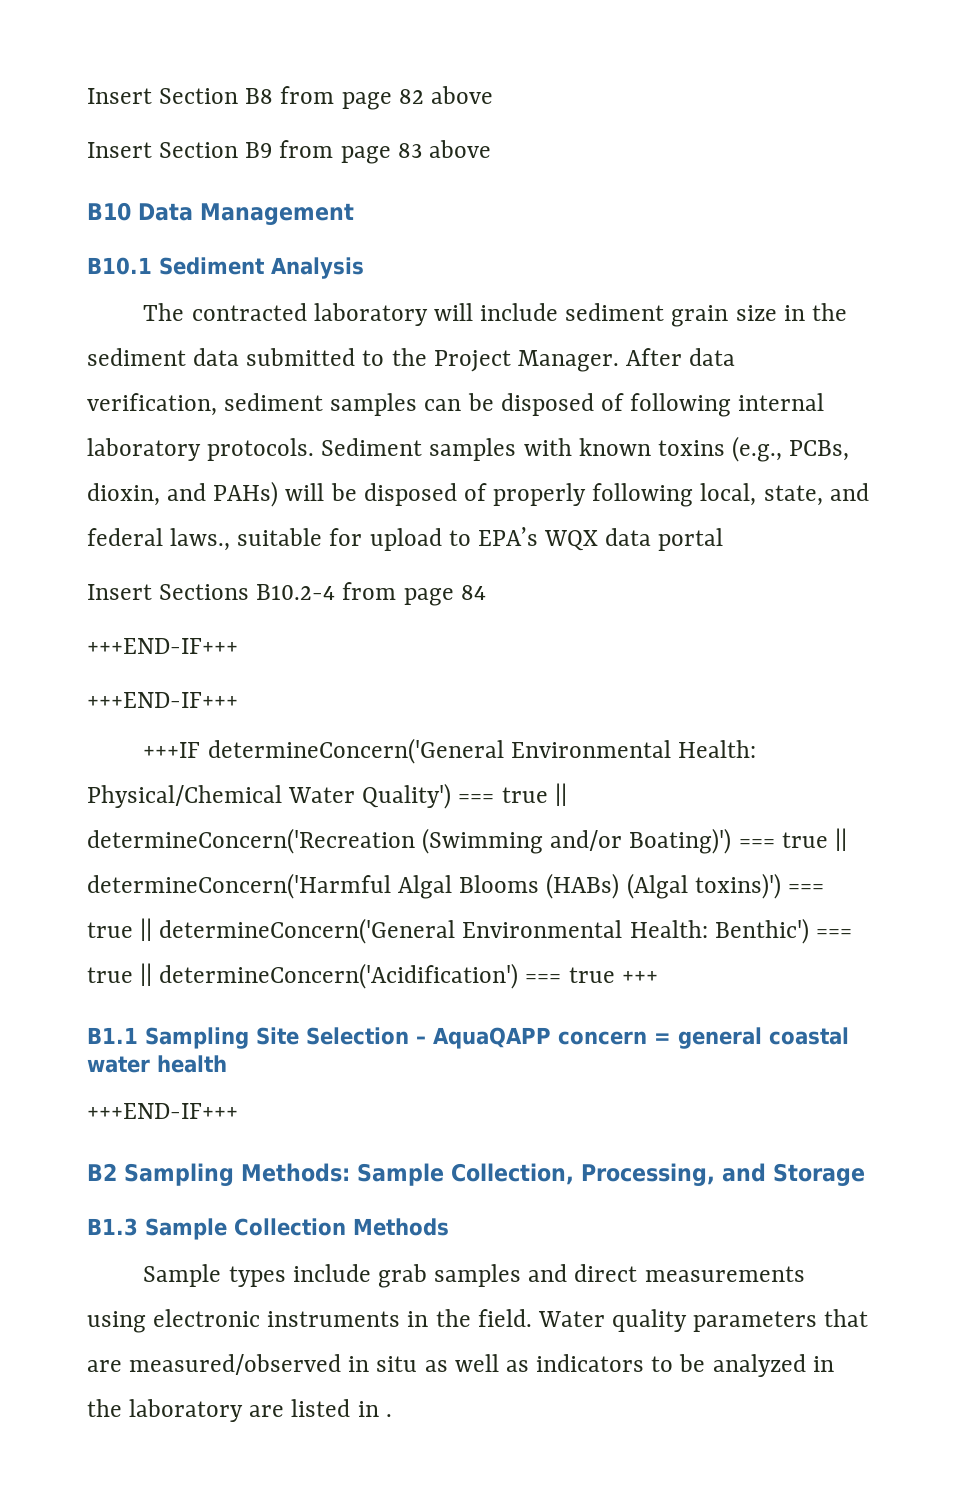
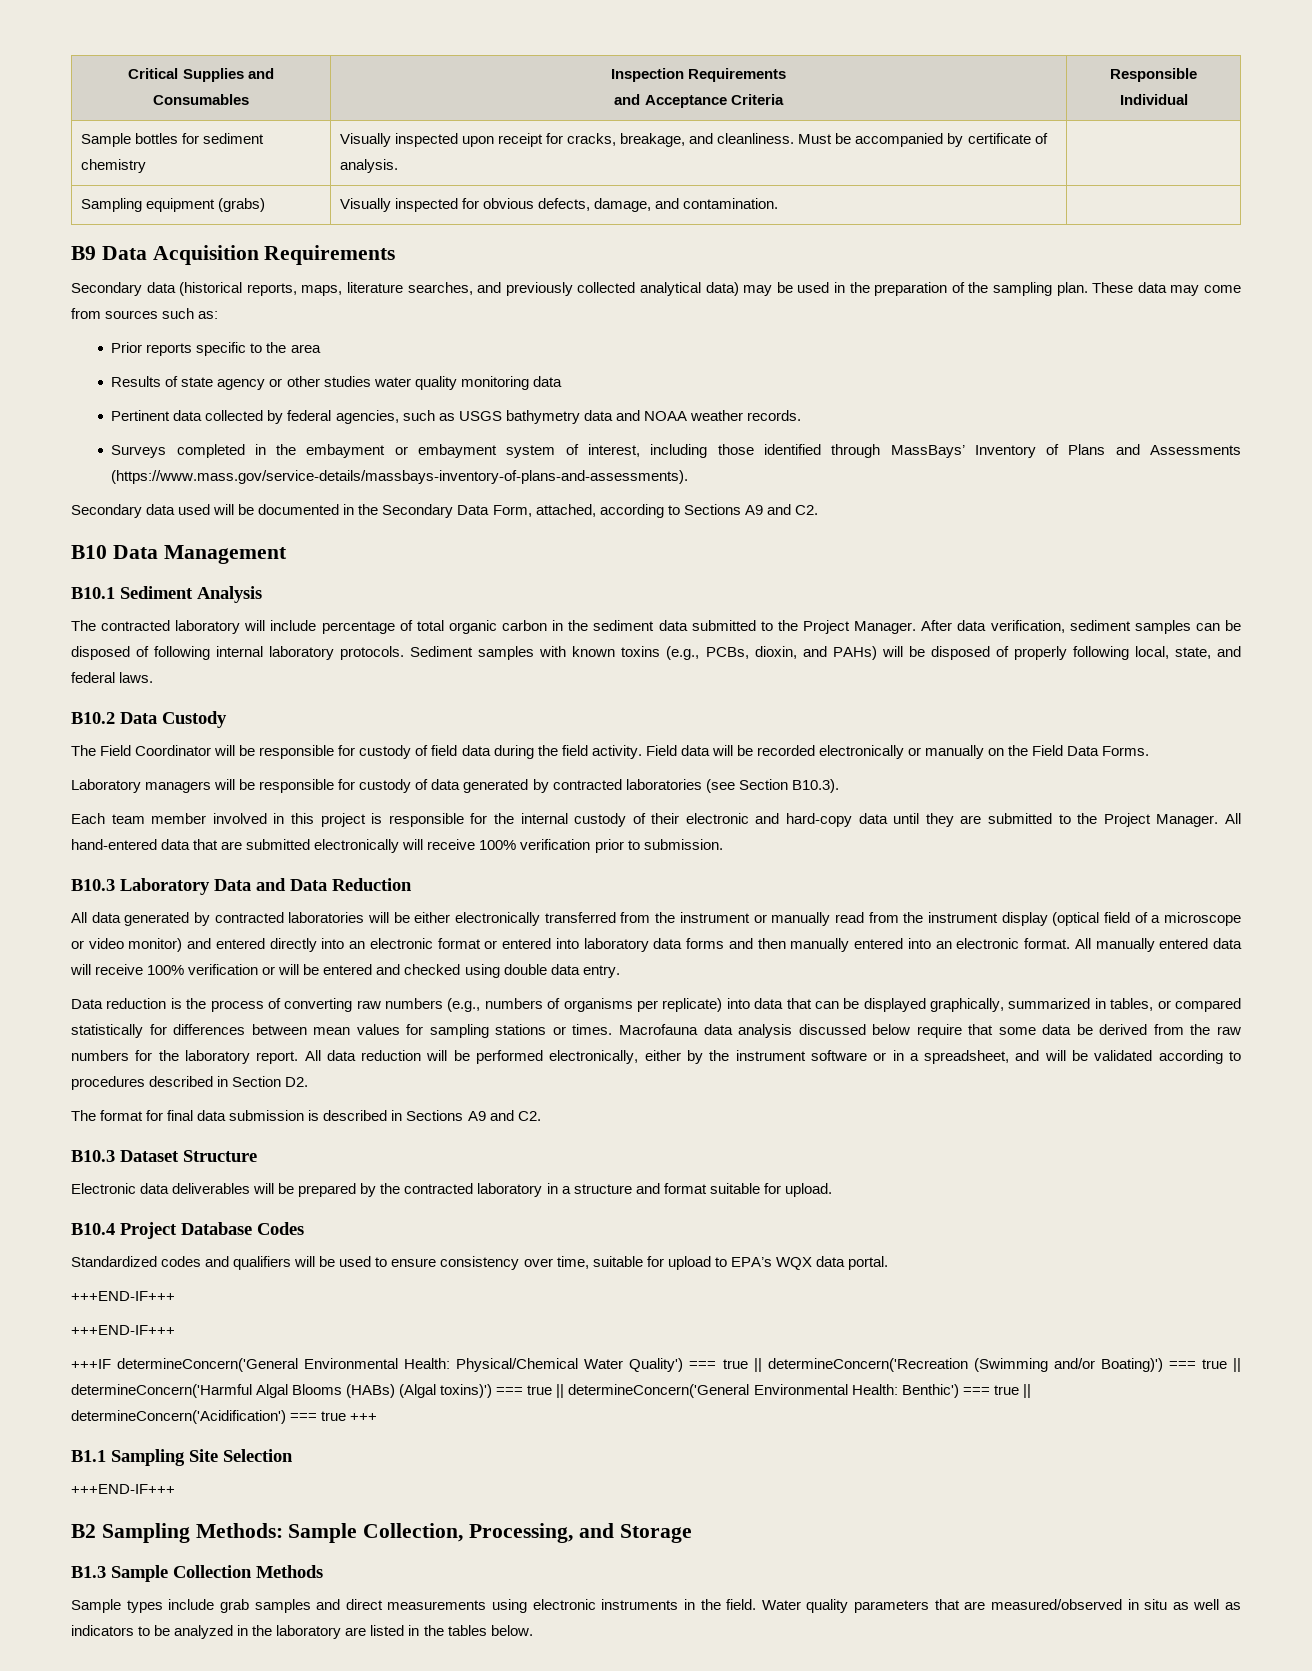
[87,86,493,110] [87,140,491,164] Insert Section B8 from page 82 above // Insert Section B9 from page 83 above -> [128,68,274,82] [153,94,249,105] [610,68,787,82] [614,94,784,108] [1110,68,1197,82] [1119,94,1188,105] [80,133,264,147] [80,159,146,173] [339,133,1048,147] [339,159,398,173] [80,198,265,212] [339,198,779,212] [71,245,396,265] [71,282,1241,296] [71,308,219,319] [111,342,321,356] [111,376,562,390] [111,410,801,424] [111,444,1242,458] [111,470,689,484] [71,504,818,518] Critical Supplies and Consumables | Inspection Requirements // and Acceptance Criteria | Responsible Individual // Sample bottles for sediment chemistry | Visually inspected upon receipt for cracks, breakage, and cleanliness. Must be accompanied by certificate of analysis. | // Sampling equipment (grabs) | Visually inspected for obvious defects, damage, and contamination. | // B9 Data Acquisition Requirements // Secondary data (historical reports, maps, literature searches, and previously collected analytical data) may be used in the preparation of the sampling plan. These data may come from sources such as: // Prior reports specific to the area // Results of state agency or other studies water quality monitoring data // Pertinent data collected by federal agencies, such as USGS bathymetry data and NOAA weather records. // Surveys completed in the embayment or embayment system of interest, including those identified through MassBays’ Inventory of Plans and Assessments (https://www.mass.gov/service-details/massbays-inventory-of-plans-and-assessments). // Secondary data used will be documented in the Secondary Data Form, attached, according to Sections A9 and C2.
[565,303,777,327] sediment grain size -> [321,620,548,634] percentage of total organic carbon
[170,528,231,551] laws., -> [119,672,154,683] [71,711,227,728] [71,745,1150,759] [71,779,839,793] [71,813,1242,827] [71,839,723,853] [71,878,412,895] [71,912,1241,926] [71,938,1243,952] [70,964,620,978] [71,998,1241,1012] [71,1024,1241,1038] [71,1050,1241,1064] [71,1076,309,1090] [71,1110,541,1121] [71,1150,257,1162] [71,1183,832,1197] [71,1222,304,1239] [71,1256,589,1270] laws. // B10.2 Data Custody // The Field Coordinator will be responsible for custody of field data during the field activity. Field data will be recorded electronically or manually on the Field Data Forms. // Laboratory managers will be responsible for custody of data generated by contracted laboratories (see Section B10.3). // Each team member involved in this project is responsible for the internal custody of their electronic and hard-copy data until they are submitted to the Project Manager. All hand-entered data that are submitted electronically will receive 100% verification prior to submission. // B10.3 Laboratory Data and Data Reduction // All data generated by contracted laboratories will be either electronically transferred from the instrument or manually read from the instrument display (optical field of a microscope or video monitor) and entered directly into an electronic format or entered into laboratory data forms and then manually entered into an electronic format. All manually entered data will receive 100% verification or will be entered and checked using double data entry. // Data reduction is the process of converting raw numbers (e.g., numbers of organisms per replicate) into data that can be displayed graphically, summarized in tables, or compared statistically for differences between mean values for sampling stations or times. Macrofauna data analysis discussed below require that some data be derived from the raw numbers for the laboratory report. All data reduction will be performed electronically, either by the instrument software or in a spreadsheet, and will be validated according to procedures described in Section D2. // The format for final data submission is described in Sections A9 and C2. // B10.3 Dataset Structure // Electronic data deliverables will be prepared by the contracted laboratory in a structure and format suitable for upload. // B10.4 Project Database Codes // Standardized codes and qualifiers will be used to ensure consistency over time,
[658,528,724,551] [87,582,486,606] portal // Insert Sections B10.2-4 from page 84 -> [847,1256,888,1270] portal.
[416,1027,849,1049] [87,1055,227,1073] – AquaQAPP concern = general coastal water health -> (293, 1455) none
[385,1414,392,1417] . -> [423,1625,533,1636] the tables below.

